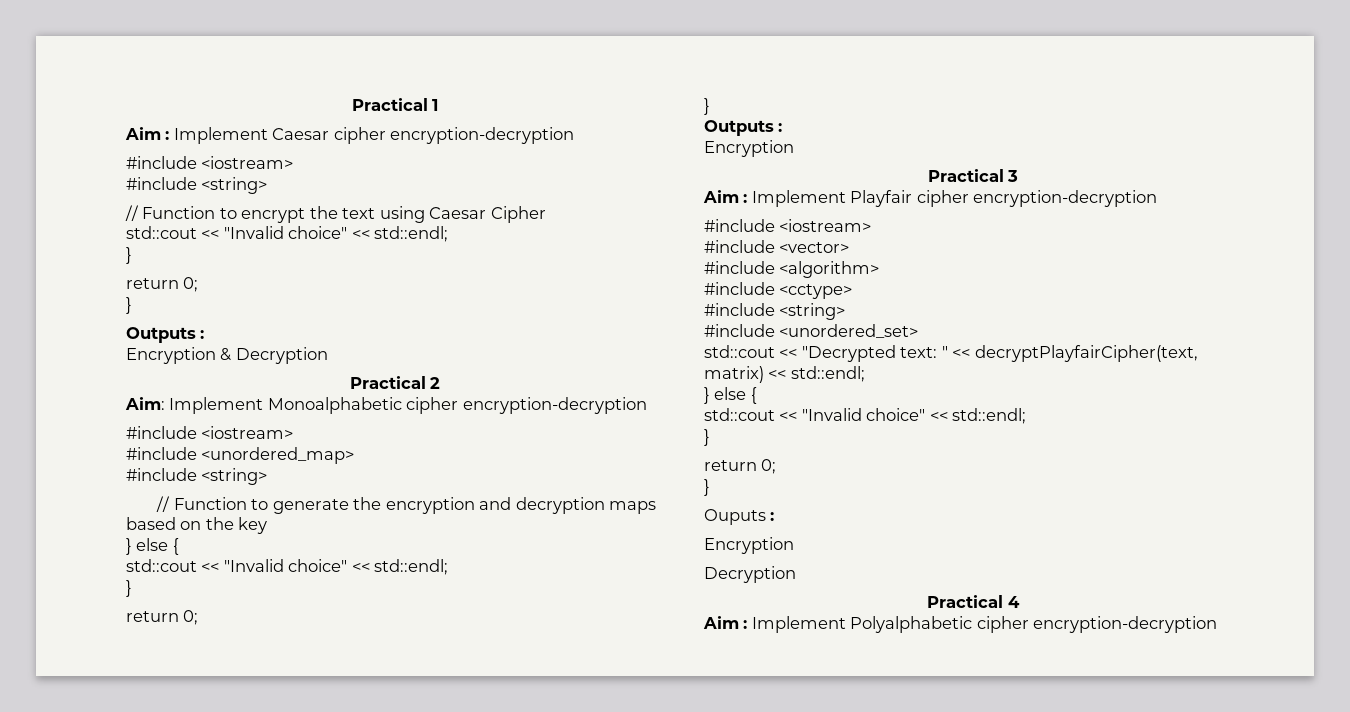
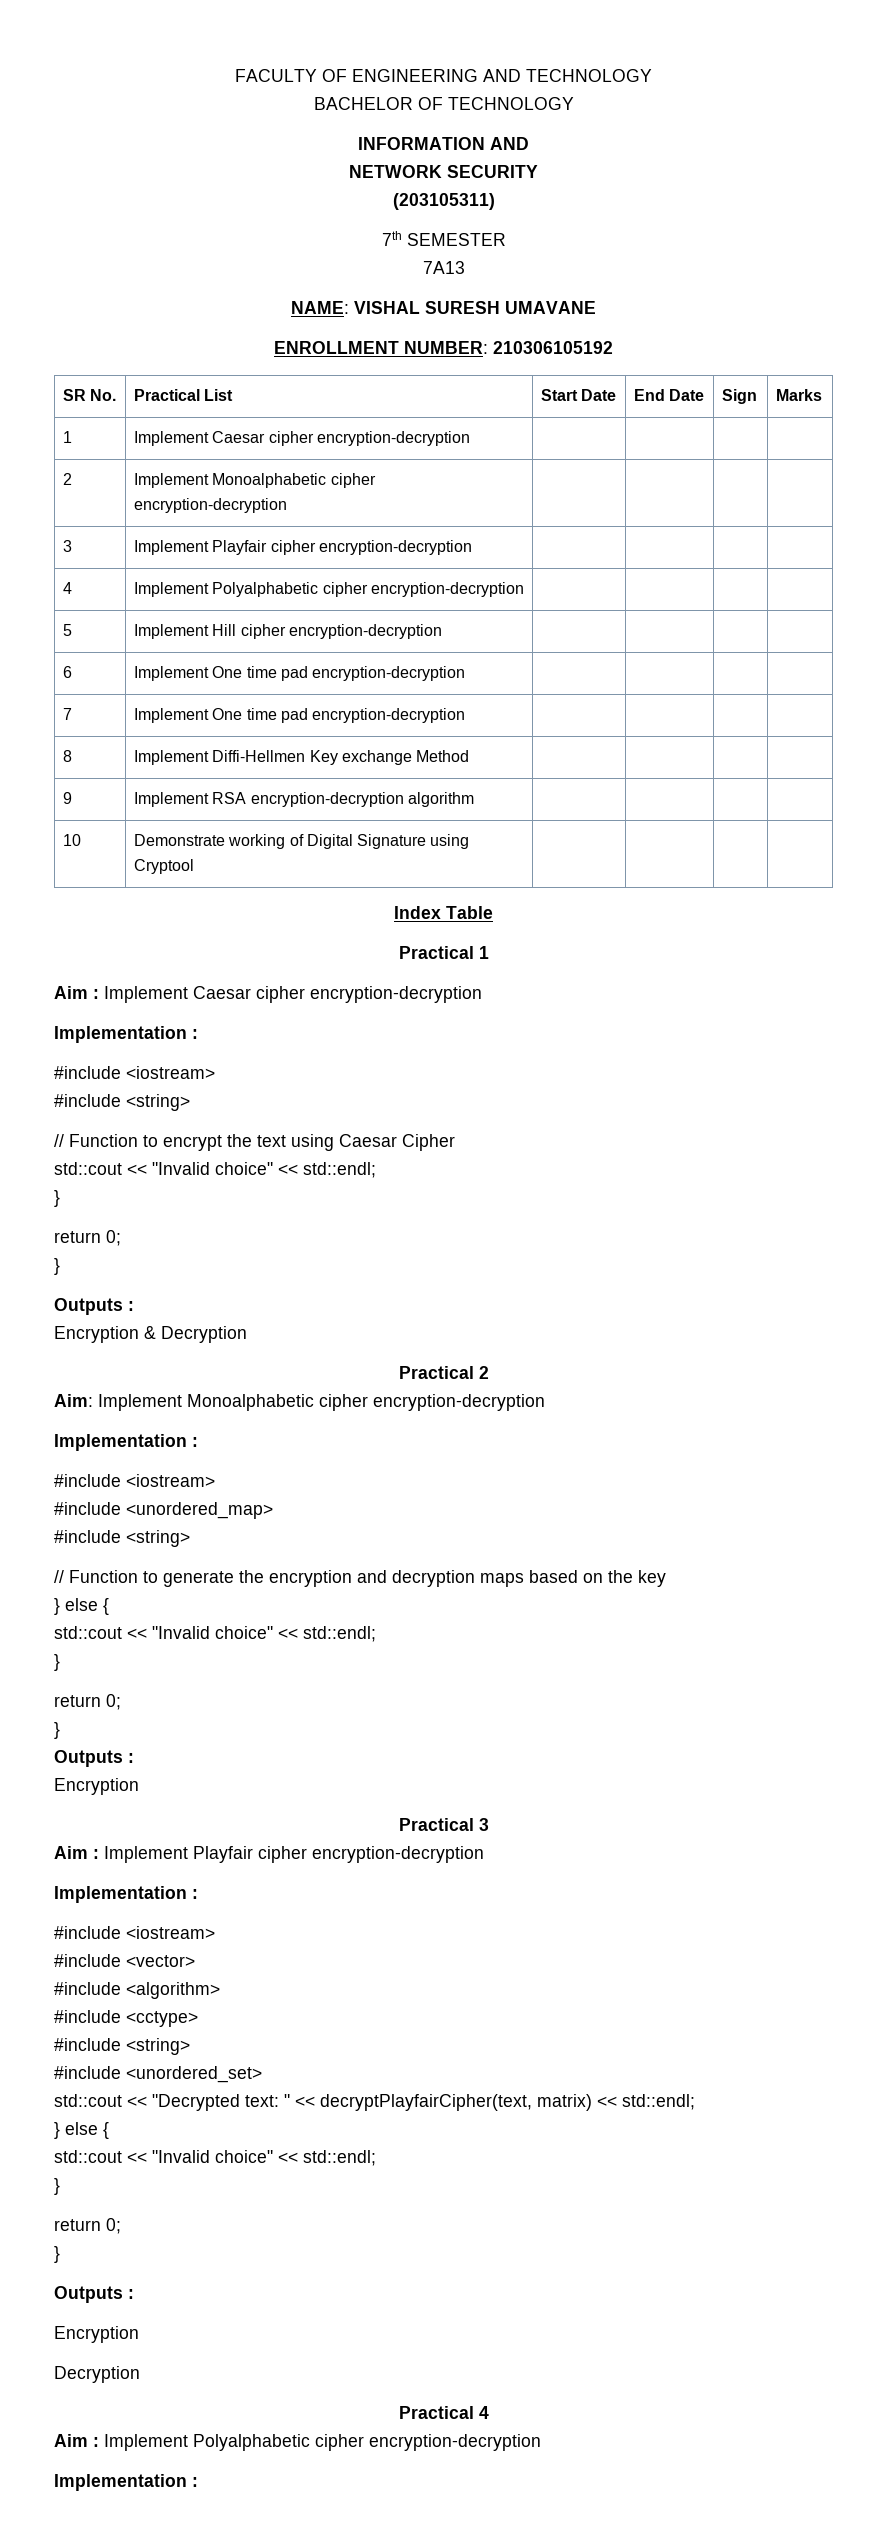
(351, 104) none -> [235,69,652,82] [313,97,574,110] [358,137,529,150] [349,165,538,178] [392,193,495,210] [381,231,506,246] [422,261,465,274] [291,301,596,314] [274,341,613,354] [62,389,117,401] [133,389,234,401] [540,389,617,401] [633,389,705,401] [721,389,757,404] [775,389,822,401] [62,431,72,443] [133,431,470,446] [62,473,72,485] [133,473,376,488] [133,498,287,513] [62,540,72,552] [133,540,472,555] [62,582,72,594] [133,582,524,597] [62,624,72,636] [133,624,442,639] [62,666,72,678] [133,666,466,681] [62,708,72,720] [133,708,466,723] [62,750,72,762] [133,750,470,765] [62,792,72,804] [133,792,474,807] [62,834,81,846] [133,834,470,849] [133,859,194,874] [394,906,493,919] FACULTY OF ENGINEERING AND TECHNOLOGY // BACHELOR OF TECHNOLOGY // INFORMATION AND // NETWORK SECURITY // (203105311) // 7th SEMESTER // 7A13 // NAME: VISHAL SURESH UMAVANE // ENROLLMENT NUMBER: 210306105192 // SR No. | Practical List | Start Date | End Date | Sign | Marks // 1 | Implement Caesar cipher encryption-decryption | | | | // 2 | Implement Monoalphabetic cipher encryption-decryption | | | | // 3 | Implement Playfair cipher encryption-decryption | | | | // 4 | Implement Polyalphabetic cipher encryption-decryption | | | | // 5 | Implement Hill cipher encryption-decryption | | | | // 6 | Implement One time pad encryption-decryption | | | | // 7 | Implement One time pad encryption-decryption | | | | // 8 | Implement Diffi-Hellmen Key exchange Method | | | | // 9 | Implement RSA encryption-decryption algorithm | | | | // 10 | Demonstrate working of Digital Signature using Cryptool | | | | // Index Table //
(575, 135) none -> [54,1026,198,1043] // Implementation :
(647, 405) none -> [54,1434,198,1451] // Implementation :
(1158, 198) none -> [54,1886,198,1903] // Implementation :
[704,509,766,525] Ouputs -> [54,2286,123,2303] Outputs
(1218, 624) none -> [54,2474,198,2491] // Implementation :

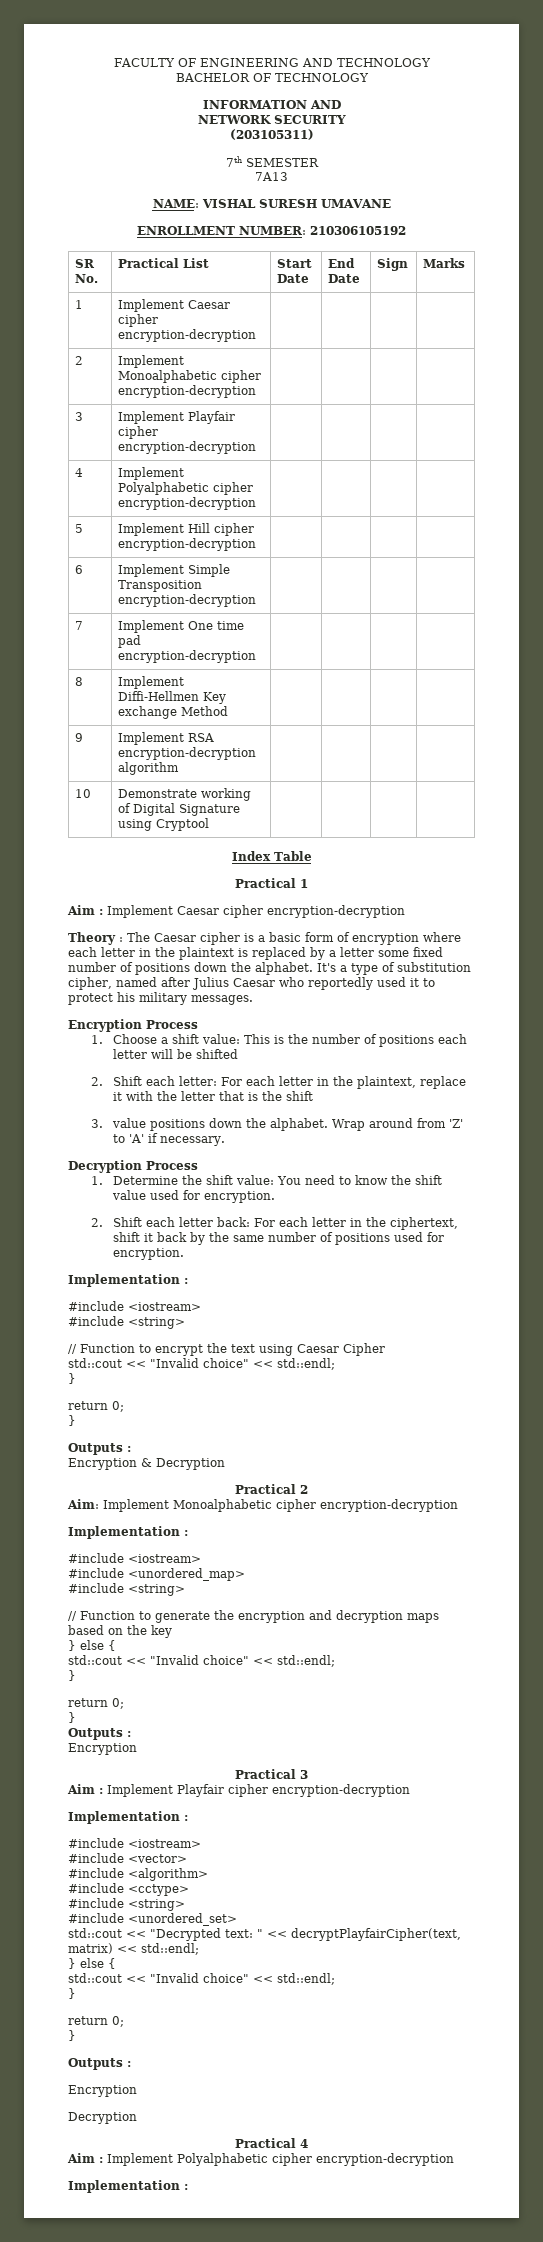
[212,666,308,681] One time pad -> [188,564,231,577] [118,580,203,592] Simple Transposition
(482, 994) none -> [68,932,461,945] [68,947,443,960] [68,962,471,975] [68,977,435,990] [68,992,253,1005] [68,1019,198,1032] [90,1034,468,1047] [113,1049,239,1059] [90,1076,467,1089] [113,1091,314,1101] [90,1118,464,1131] [113,1133,226,1146] [68,1160,198,1173] [90,1175,443,1185] [112,1190,276,1203] [90,1217,459,1230] [113,1232,445,1245] [113,1248,185,1260] // Theory : The Caesar cipher is a basic form of encryption where each letter in the plaintext is replaced by a letter some fixed number of positions down the alphabet. It's a type of substitution cipher, named after Julius Caesar who reportedly used it to protect his military messages. // Encryption Process // 1. Choose a shift value: This is the number of positions each letter will be shifted // 2. Shift each letter: For each letter in the plaintext, replace it with the letter that is the shift // 3. value positions down the alphabet. Wrap around from 'Z' to 'A' if necessary. // Decryption Process // 1. Determine the shift value: You need to know the shift value used for encryption. // 2. Shift each letter back: For each letter in the ciphertext, shift it back by the same number of positions used for encryption.

